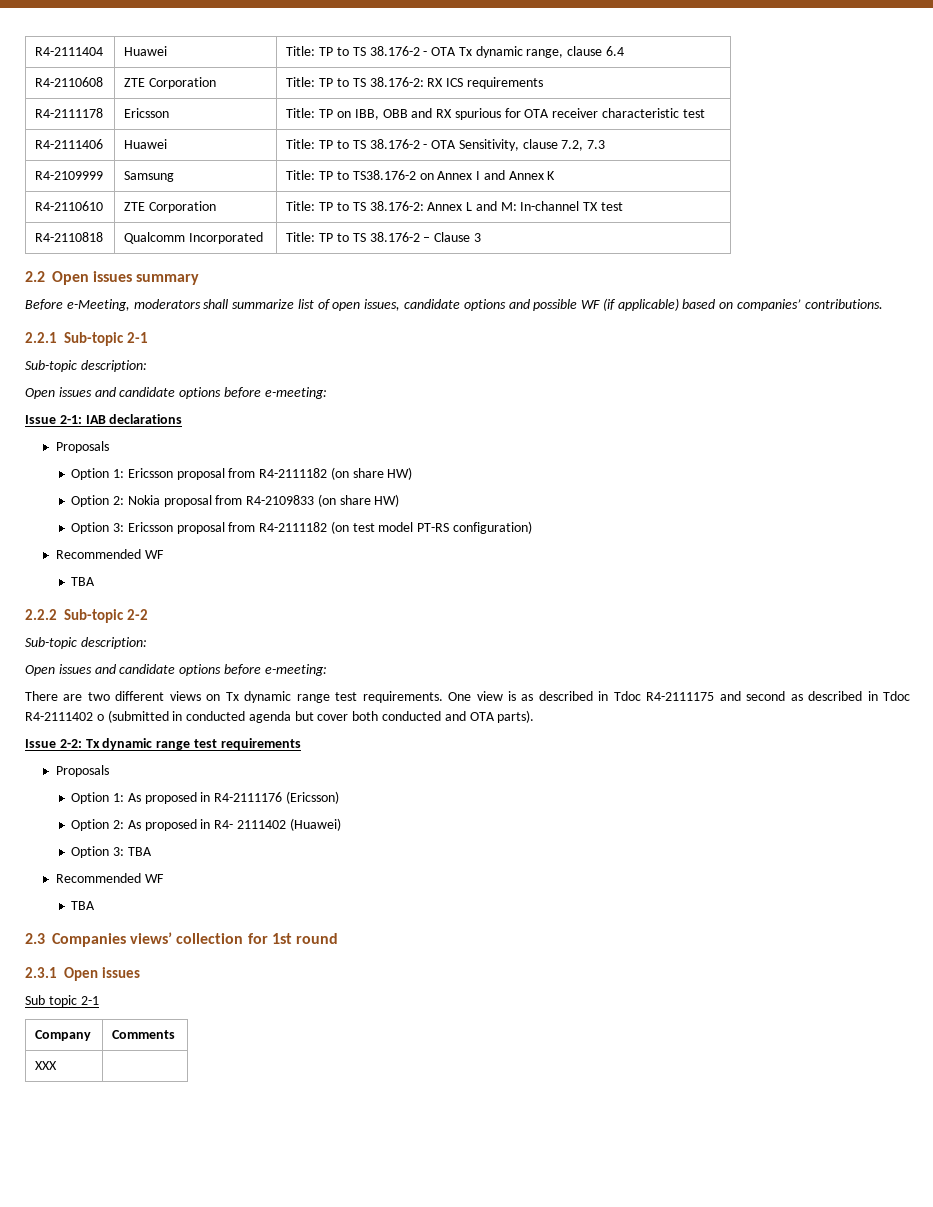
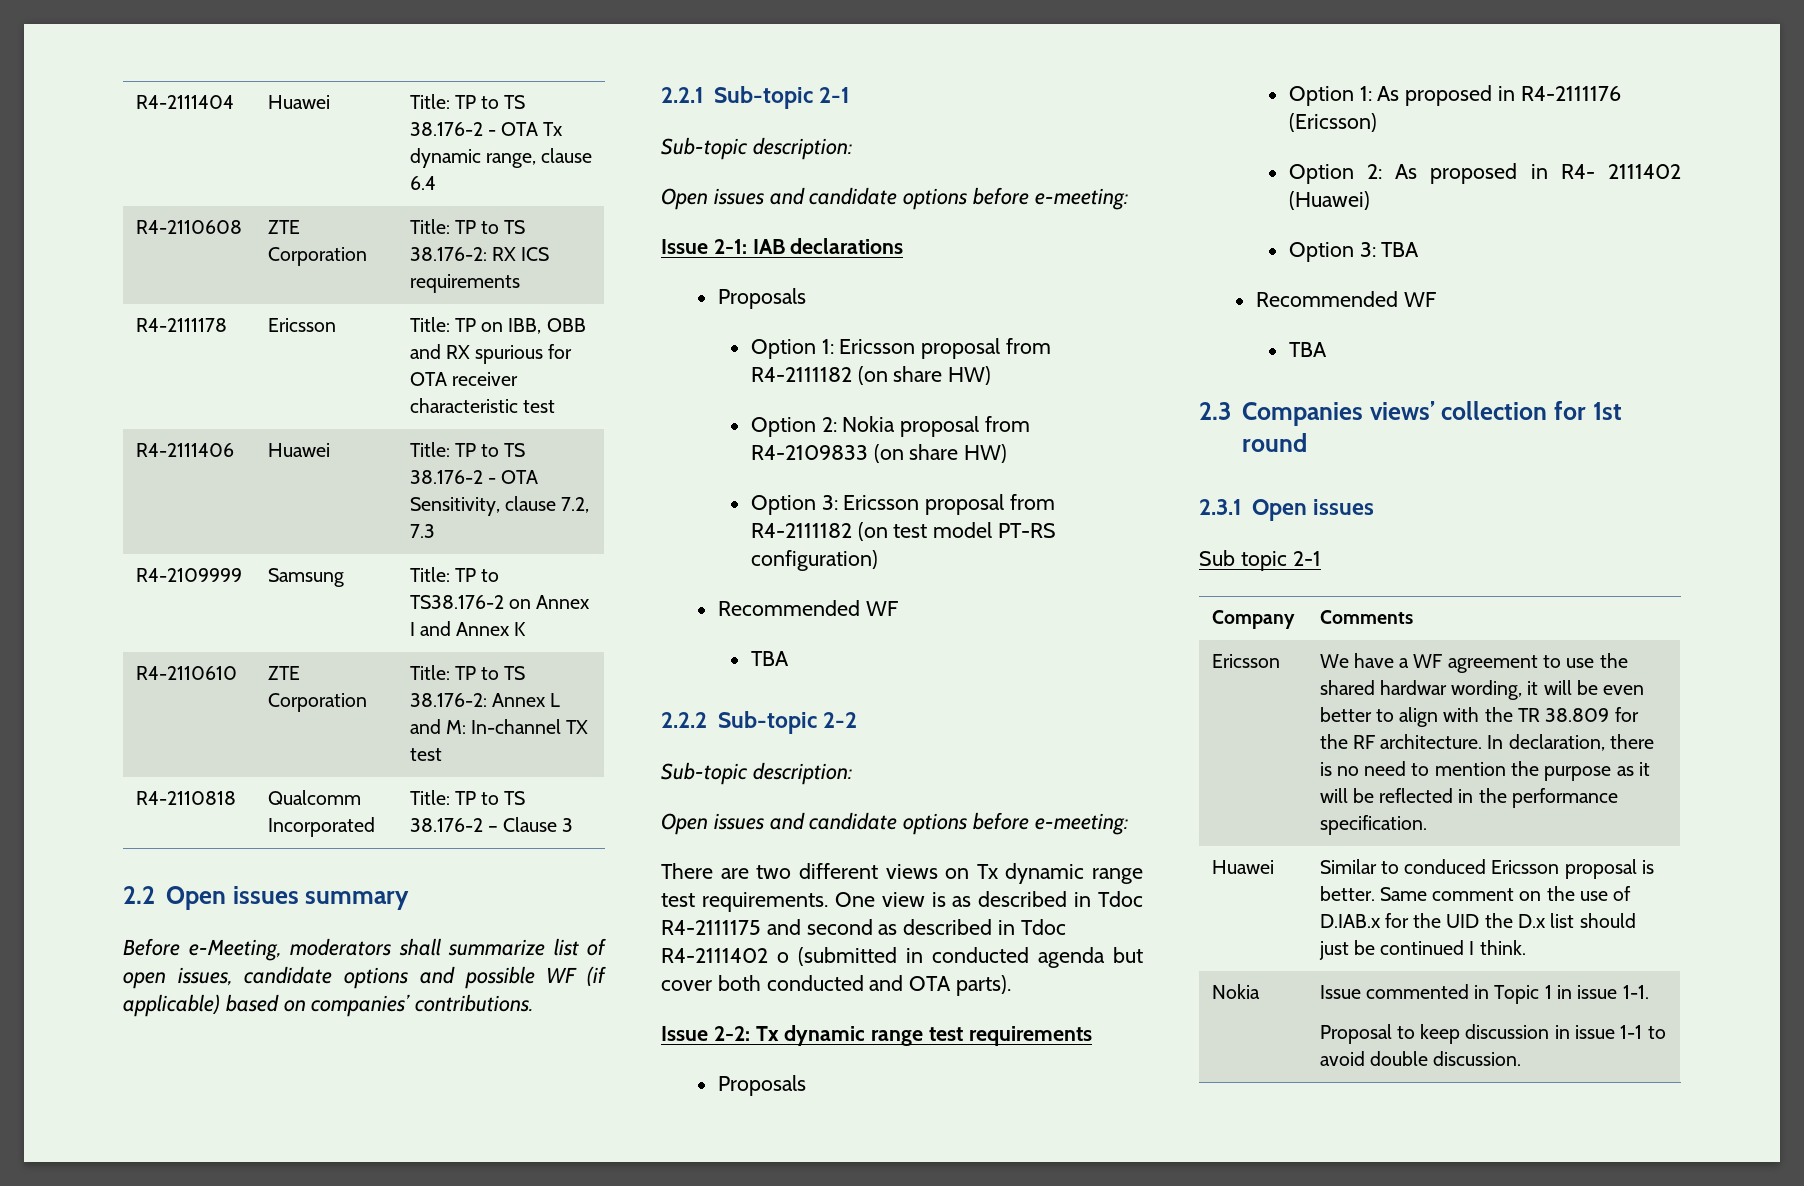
[35,1061,58,1070] XXX | -> [1211,654,1280,668] [1319,653,1628,673] [1319,680,1645,700] [1319,707,1639,727] [1319,734,1655,751] [1319,761,1650,781] [1319,788,1619,808] [1319,815,1427,835] [1211,860,1274,874] [1319,859,1655,879] [1319,886,1632,901] [1319,913,1636,928] [1318,940,1526,960] [1211,984,1260,999] [1319,984,1649,1004] [1319,1024,1666,1044] [1319,1051,1522,1066] Ericsson | We have a WF agreement to use the shared hardwar wording, it will be even better to align with the TR 38.809 for the RF architecture. In declaration, there is no need to mention the purpose as it will be reflected in the performance specification. // Huawei | Similar to conduced Ericsson proposal is better. Same comment on the use of D.IAB.x for the UID the D.x list should just be continued I think. // Nokia | Issue commented in Topic 1 in issue 1-1. // Proposal to keep discussion in issue 1-1 to avoid double discussion.

